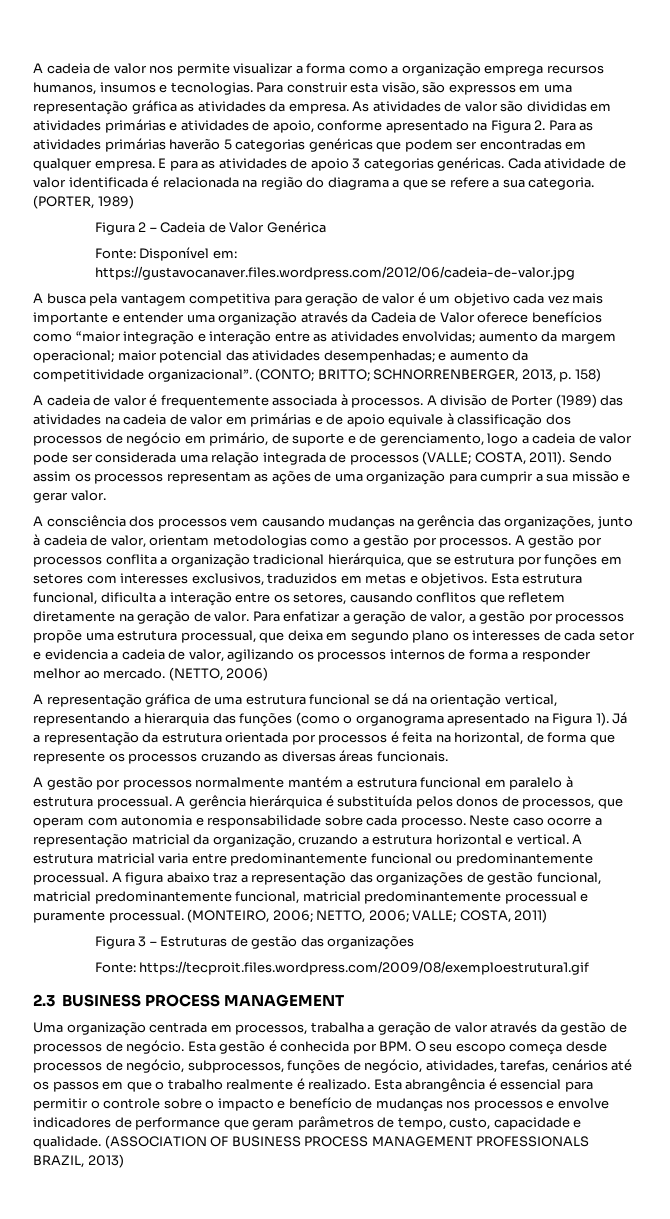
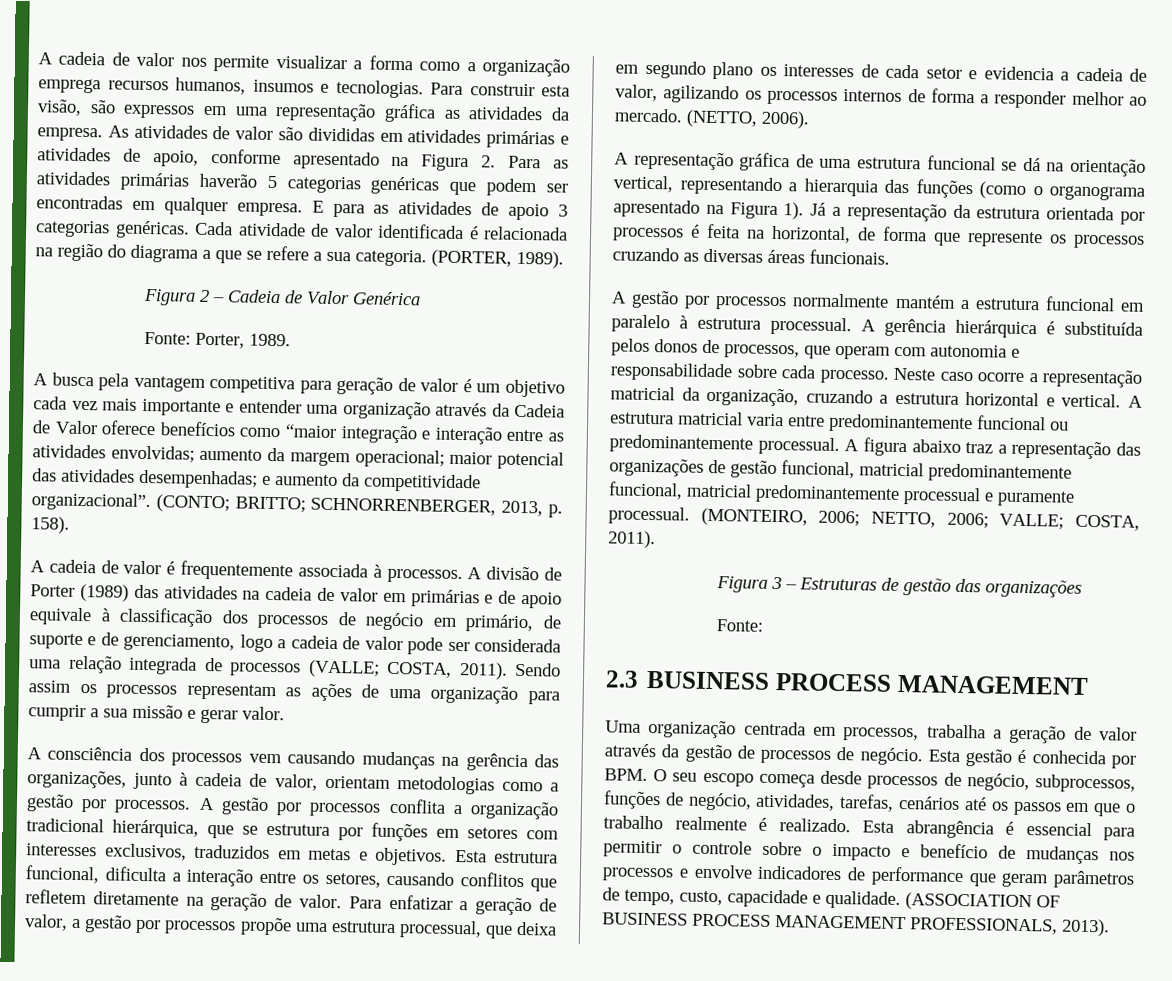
[97,195,134,209] 1989) -> [516,250,564,269] 1989).
[139,247,237,261] [94,266,575,280] Disponível em: https://gustavocanaver.files.wordpress.com/2012/06/cadeia-de-valor.jpg -> [194,332,291,349] Porter, 1989.
[574,368,601,382] 158) -> [31,516,70,534] 158).
[226,667,269,681] 2006) -> [761,110,810,129] 2006).
[514,909,548,923] 2011) -> [608,530,656,549] 2011).
[139,961,590,975] https://tecproit.files.wordpress.com/2009/08/exemploestrutura1.gif -> (763, 625) none
[476,1136,590,1147] [33,1154,124,1168] PROFESSIONALS BRAZIL, 2013) -> [910,917,1110,937] PROFESSIONALS, 2013).

